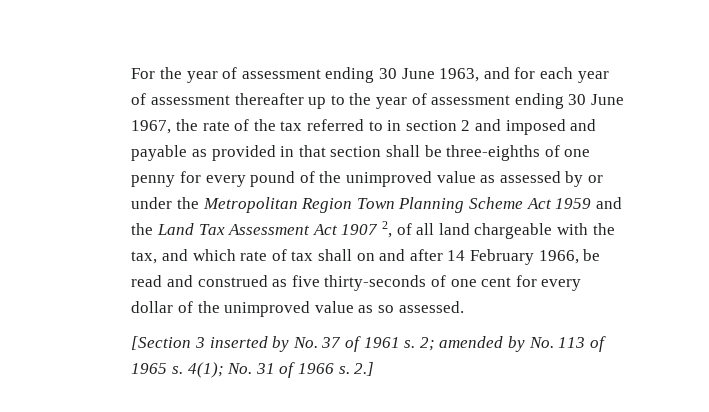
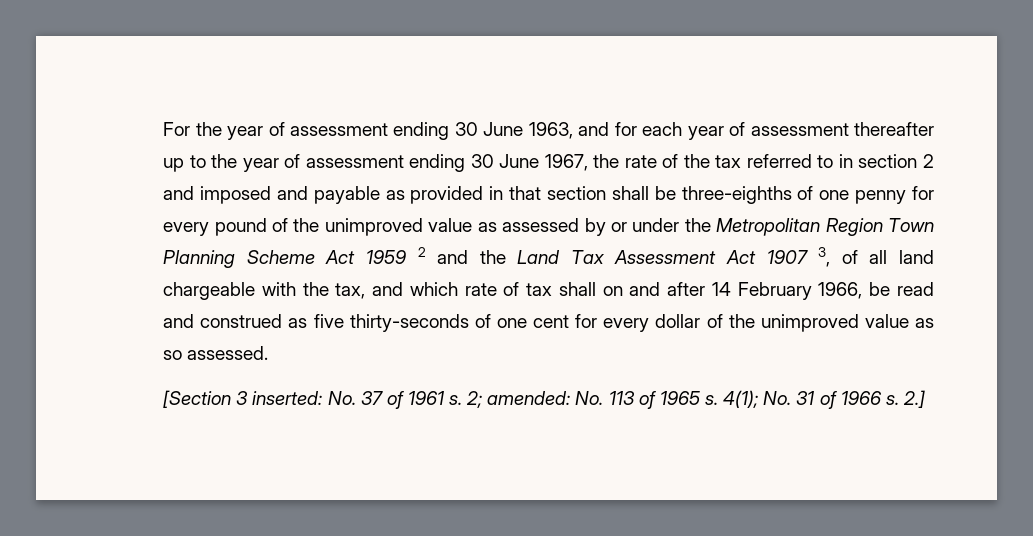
(592, 203) none -> [417,247,426,257] 2
[381,221,392,238] 2, -> [818,247,831,267] 3,
[209,336,290,352] inserted by -> [252,391,323,405] inserted:
[439,336,525,352] amended by -> [487,391,571,405] amended:

